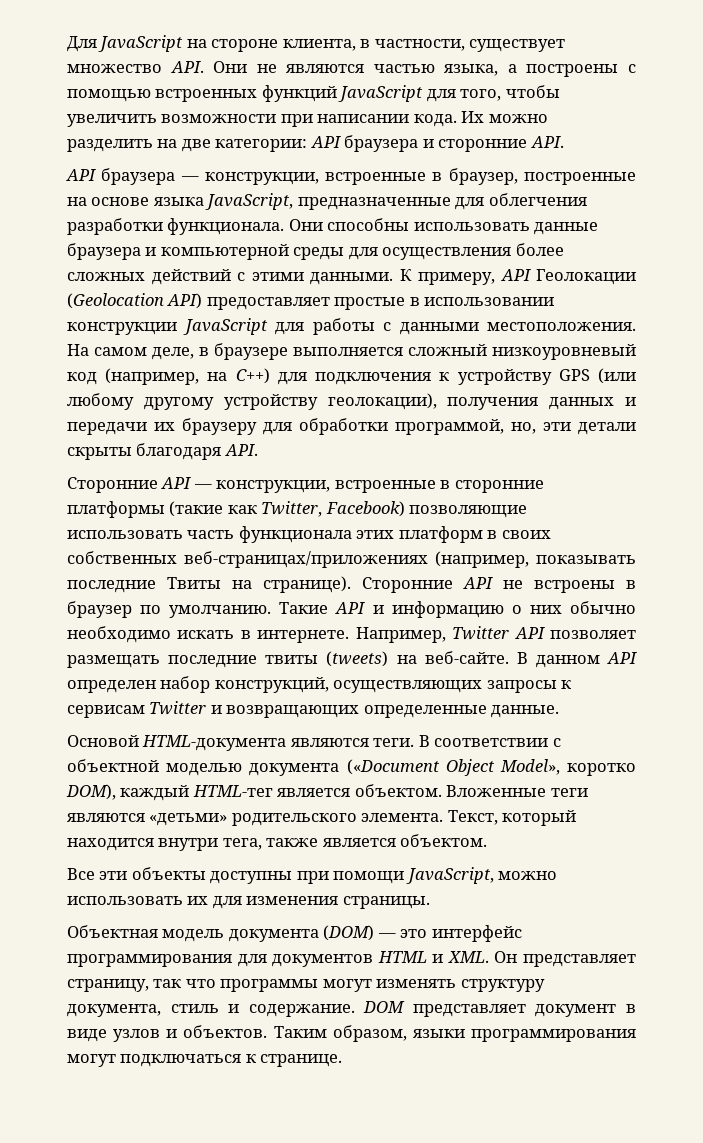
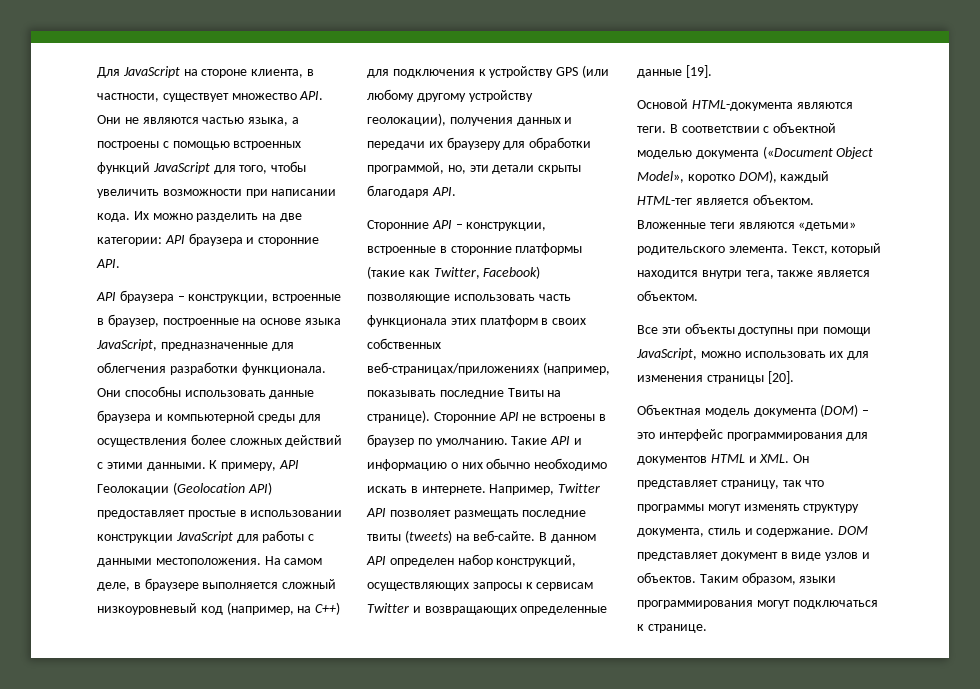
[180,176,199,181] — -> [177,296,185,301] –
[193,484,212,489] — -> [455,224,463,229] –
[491,705,560,718] данные. -> [637,65,712,78] данные [19].
[342,896,430,909] страницы. -> [706,371,794,384] страницы [20].
[377,933,396,938] — -> [862,410,870,415] –

